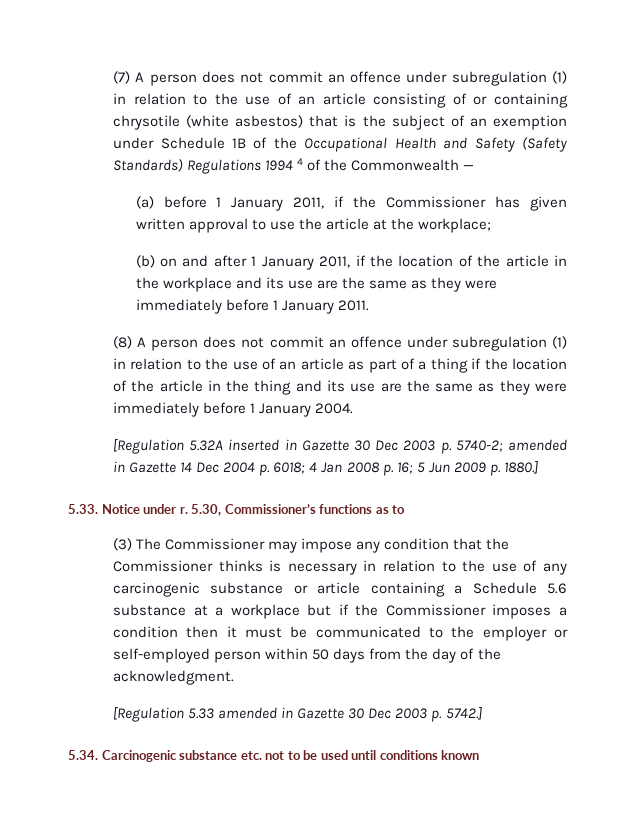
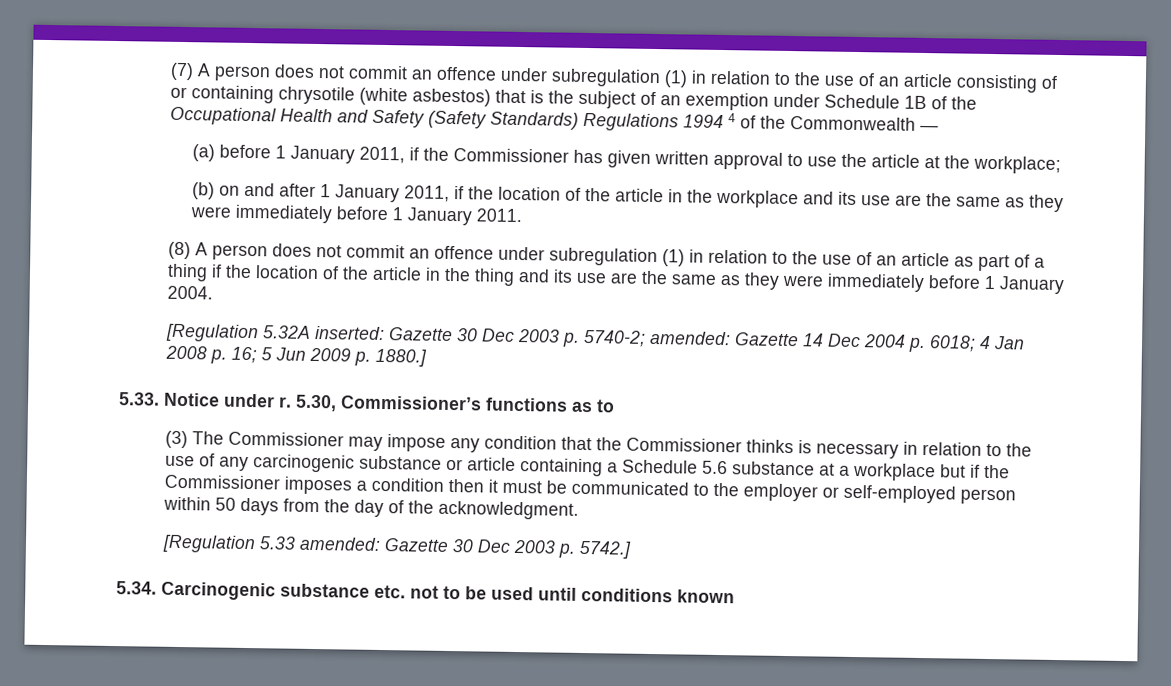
[228,439,297,451] inserted in -> [314,325,385,341] inserted:
[508,439,568,451] [113,461,126,472] amended in -> [648,330,731,346] amended:
[218,707,294,719] amended in -> [298,536,381,551] amended:

